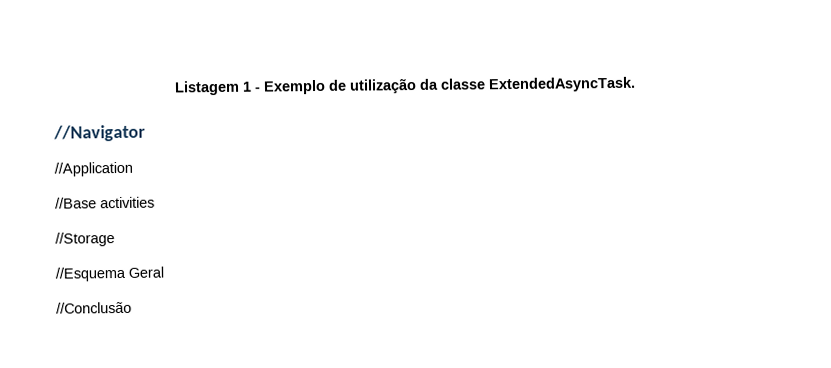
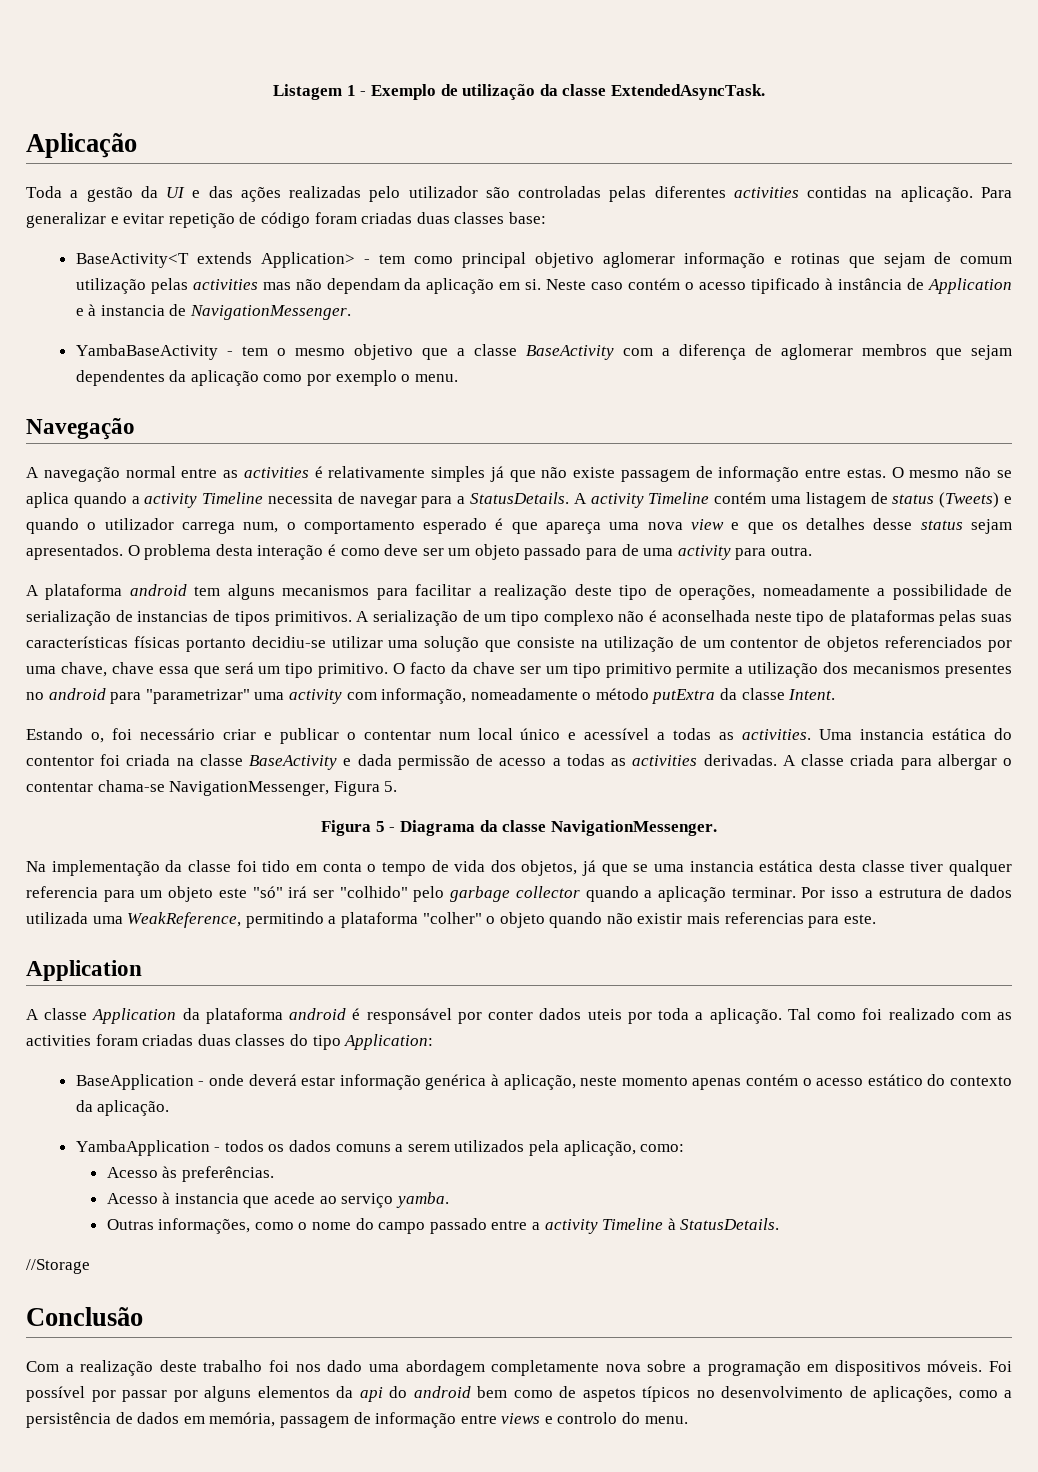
[53,124,146,142] [54,161,133,177] [55,196,155,209] [55,232,115,247] [55,266,164,282] [56,301,132,314] //Navigator // //Application // //Base activities // //Storage // //Esquema Geral // //Conclusão -> [26,133,137,158] [26,186,1013,202] [26,212,546,228] [75,252,1012,268] [75,278,1012,294] [75,304,352,320] [75,344,1012,360] [75,370,458,386] [26,418,135,440] [26,466,1013,482] [26,492,1012,508] [26,518,1012,534] [26,544,813,560] [26,584,1012,600] [26,610,1013,626] [26,636,1012,652] [26,662,1012,678] [26,688,836,704] [26,728,1013,744] [26,754,1012,770] [26,780,398,796] [321,820,717,836] [26,860,1013,876] [26,886,1012,902] [26,912,876,928] [26,960,142,981] [26,1008,1012,1024] [26,1034,434,1050] [75,1074,1013,1090] [75,1100,170,1116] [75,1140,685,1156] [106,1166,274,1182] [106,1192,449,1208] [106,1218,780,1234] [26,1259,90,1274] [26,1307,143,1326] [26,1360,1012,1376] [26,1386,1012,1402] [26,1412,688,1428] Aplicação // Toda a gestão da UI e das ações realizadas pelo utilizador são controladas pelas diferentes activities contidas na aplicação. Para generalizar e evitar repetição de código foram criadas duas classes base: // BaseActivity<T extends Application> - tem como principal objetivo aglomerar informação e rotinas que sejam de comum utilização pelas activities mas não dependam da aplicação em si. Neste caso contém o acesso tipificado à instância de Application e à instancia de NavigationMessenger. // YambaBaseActivity - tem o mesmo objetivo que a classe BaseActivity com a diferença de aglomerar membros que sejam dependentes da aplicação como por exemplo o menu. // Navegação // A navegação normal entre as activities é relativamente simples já que não existe passagem de informação entre estas. O mesmo não se aplica quando a activity Timeline necessita de navegar para a StatusDetails. A activity Timeline contém uma listagem de status (Tweets) e quando o utilizador carrega num, o comportamento esperado é que apareça uma nova view e que os detalhes desse status sejam apresentados. O problema desta interação é como deve ser um objeto passado para de uma activity para outra. // A plataforma android tem alguns mecanismos para facilitar a realização deste tipo de operações, nomeadamente a possibilidade de serialização de instancias de tipos primitivos. A serialização de um tipo complexo não é aconselhada neste tipo de plataformas pelas suas características físicas portanto decidiu-se utilizar uma solução que consiste na utilização de um contentor de objetos referenciados por uma chave, chave essa que será um tipo primitivo. O facto da chave ser um tipo primitivo permite a utilização dos mecanismos presentes no android para "parametrizar" uma activity com informação, nomeadamente o método putExtra da classe Intent. // Estando o, foi necessário criar e publicar o contentar num local único e acessível a todas as activities. Uma instancia estática do contentor foi criada na classe BaseActivity e dada permissão de acesso a todas as activities derivadas. A classe criada para albergar o contentar chama-se NavigationMessenger, Figura 5. // Figura 5 - Diagrama da classe NavigationMessenger. // Na implementação da classe foi tido em conta o tempo de vida dos objetos, já que se uma instancia estática desta classe tiver qualquer referencia para um objeto este "só" irá ser "colhido" pelo garbage collector quando a aplicação terminar. Por isso a estrutura de dados utilizada uma WeakReference, permitindo a plataforma "colher" o objeto quando não existir mais referencias para este. // Application // A classe Application da plataforma android é responsável por conter dados uteis por toda a aplicação. Tal como foi realizado com as activities foram criadas duas classes do tipo Application: // BaseApplication - onde deverá estar informação genérica à aplicação, neste momento apenas contém o acesso estático do contexto da aplicação. // YambaApplication - todos os dados comuns a serem utilizados pela aplicação, como: // Acesso às preferências. // Acesso à instancia que acede ao serviço yamba. // Outras informações, como o nome do campo passado entre a activity Timeline à StatusDetails. // //Storage // Conclusão // Com a realização deste trabalho foi nos dado uma abordagem completamente nova sobre a programação em dispositivos móveis. Foi possível por passar por alguns elementos da api do android bem como de aspetos típicos no desenvolvimento de aplicações, como a persistência de dados em memória, passagem de informação entre views e controlo do menu.

